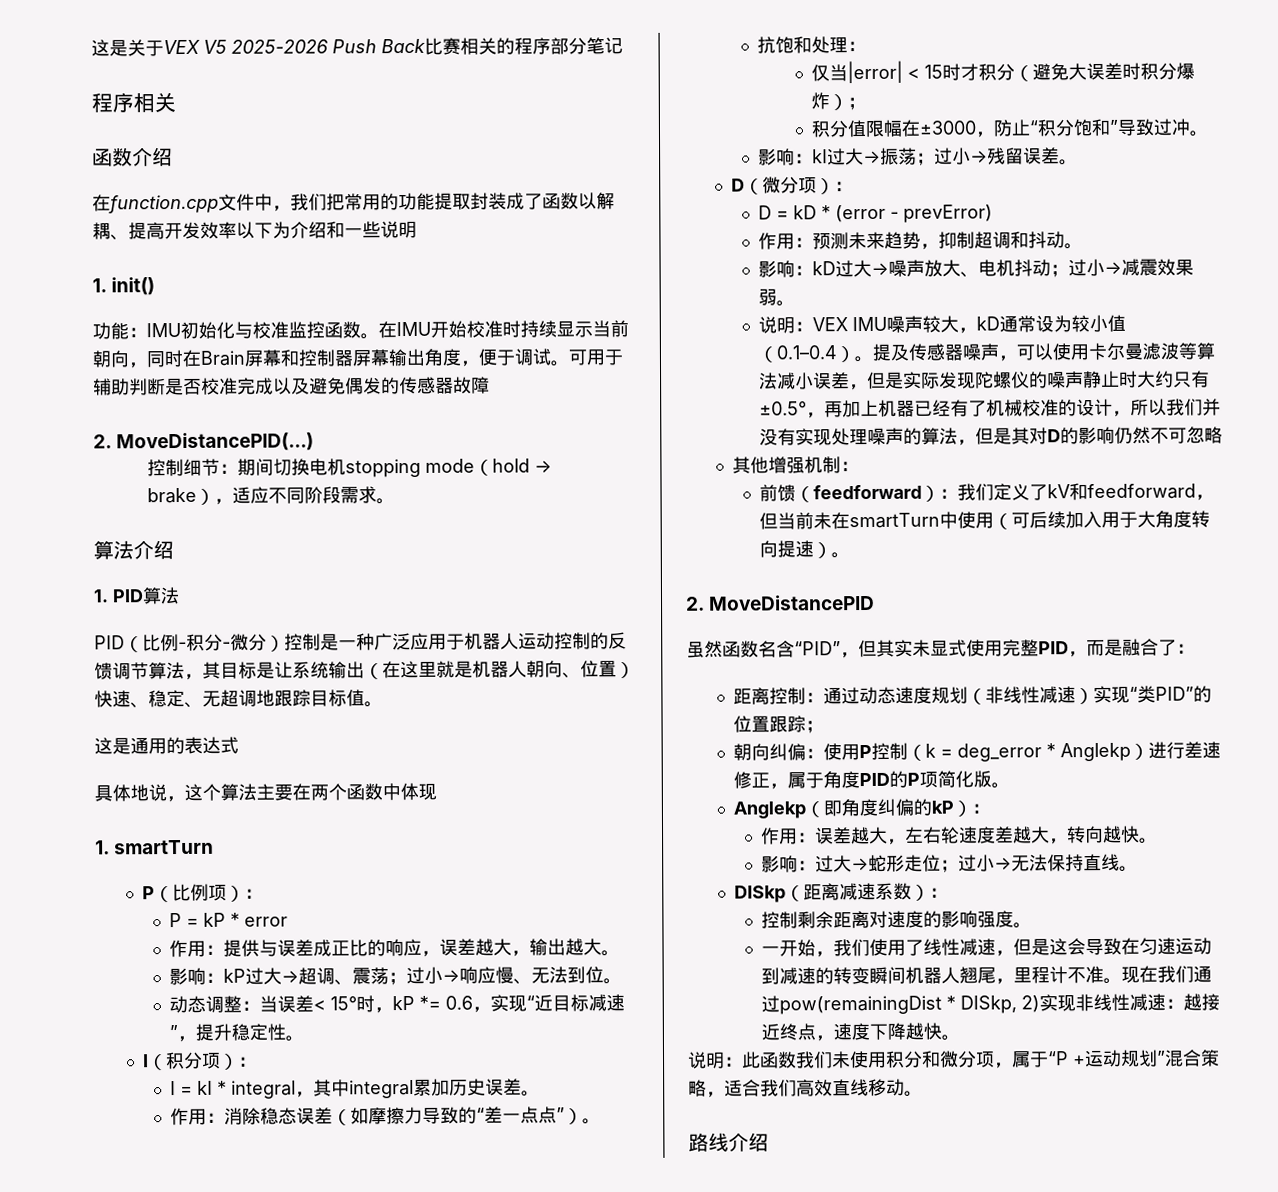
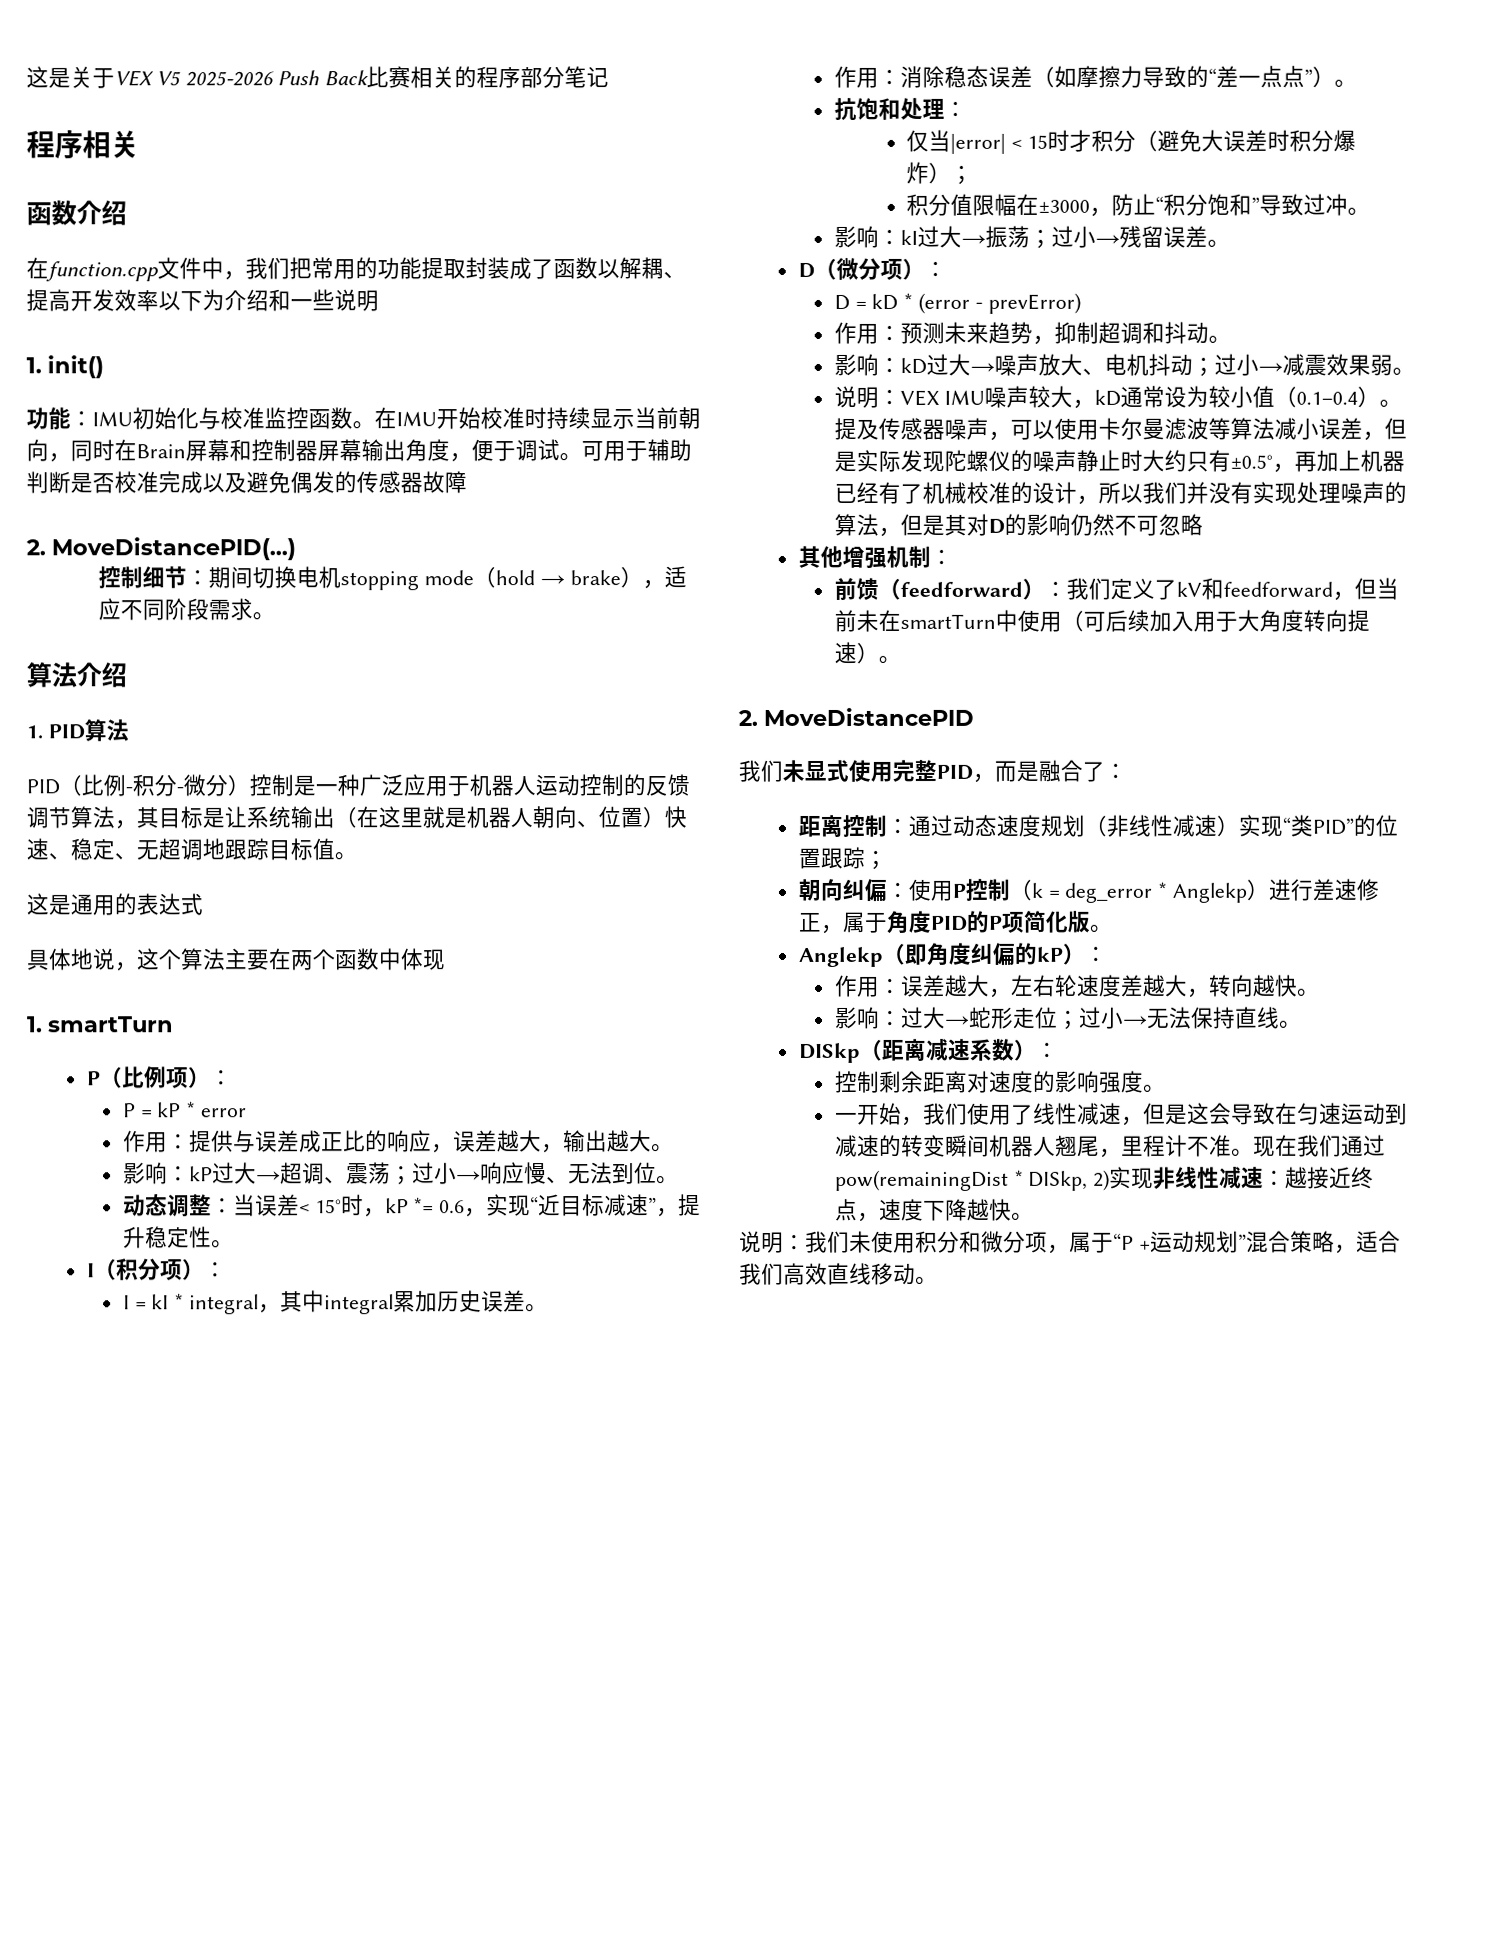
[686,639,913,659] 虽然函数名含“PID”，但其实 -> [738,759,783,783] 我们
[741,1051,797,1069] 此函数 -> (806, 1242) none
[688,1132,769,1152] // 路线介绍 -> (938, 1280) none

